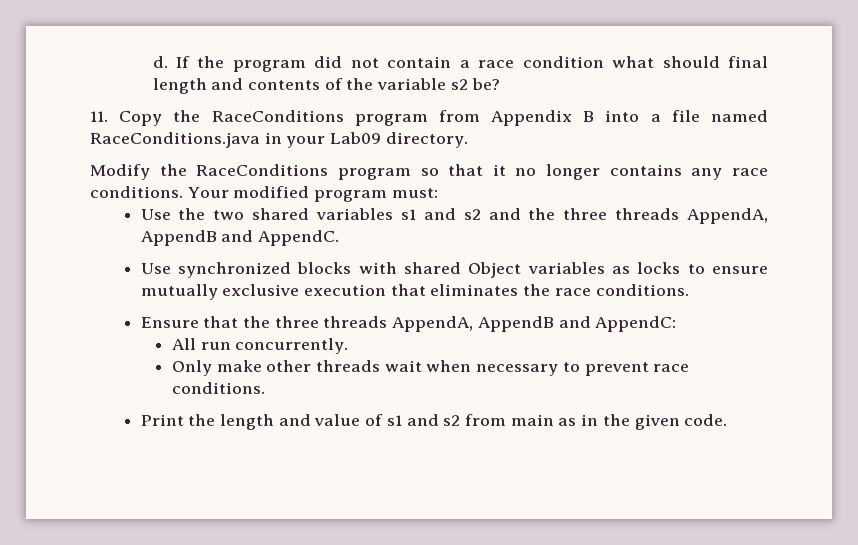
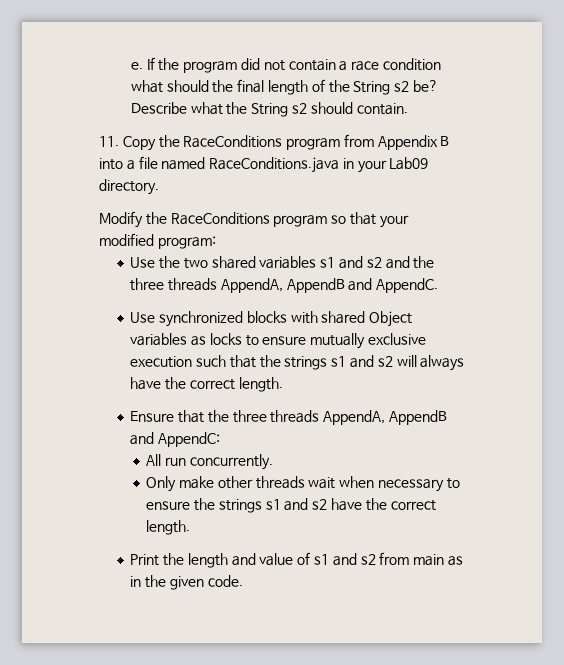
[152,56,168,68] d. -> [130,62,143,70] e.
(720, 62) none -> [212,80,234,93] the
[211,78,320,90] and contents -> (309, 87) none
[377,78,447,90] variable -> [353,81,391,95] String
(500, 84) none -> [130,102,408,117] Describe what the String s2 should contain.
[492,164,768,180] [90,186,438,202] it no longer contains any race conditions. Your modified program must: -> [379,215,409,228] [99,233,216,249] your modified program:
[390,284,689,296] that eliminates the race conditions. -> [196,355,465,371] [130,377,283,392] such that the strings s1 and s2 will always have the correct length.
[584,362,690,376] [171,382,265,394] prevent race conditions. -> [146,498,436,513] [146,520,191,535] ensure the strings s1 and s2 have the correct length.

